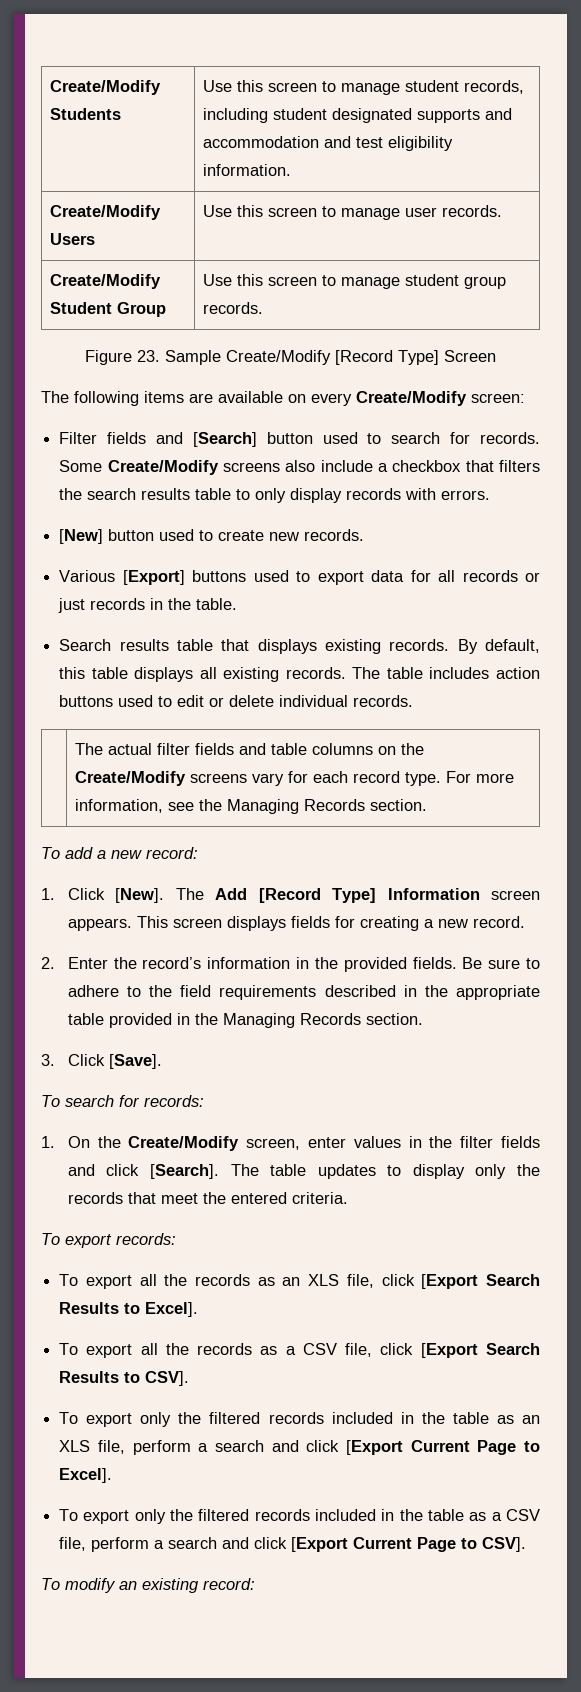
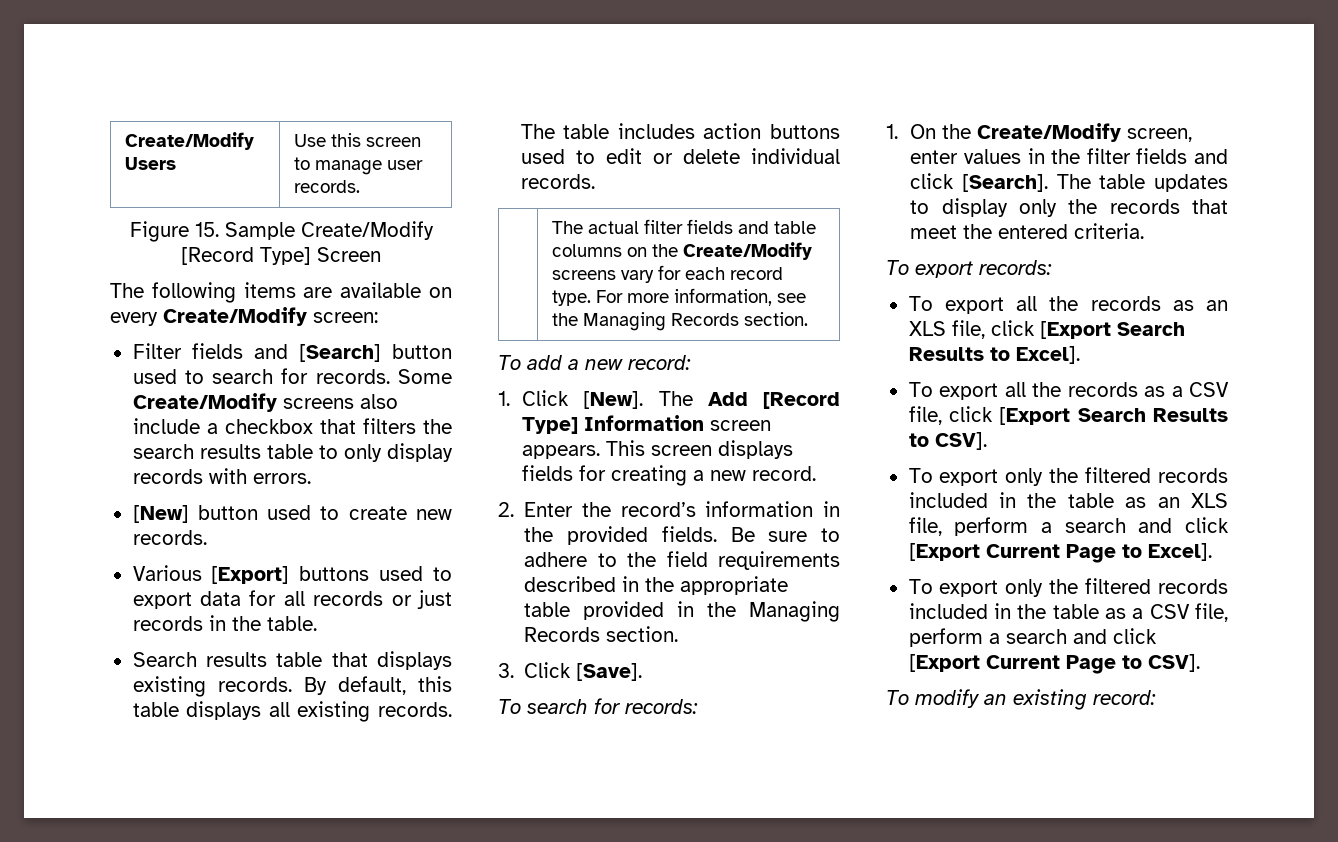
[49,80,161,95] [49,108,121,120] [202,80,524,95] [202,108,512,123] [202,136,453,151] [202,164,291,176] [49,205,161,220] Create/Modify Students | Use this screen to manage student records, including student designated supports and accommodation and test eligibility information. // Create/Modify -> [124,132,254,150] Create/Modify
[49,274,161,289] [49,302,166,317] [202,274,506,289] [202,302,263,314] // Create/Modify Student Group | Use this screen to manage student group records. -> (360, 186) none
[137,350,160,362] 23. -> [194,222,219,237] 15.

